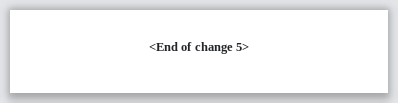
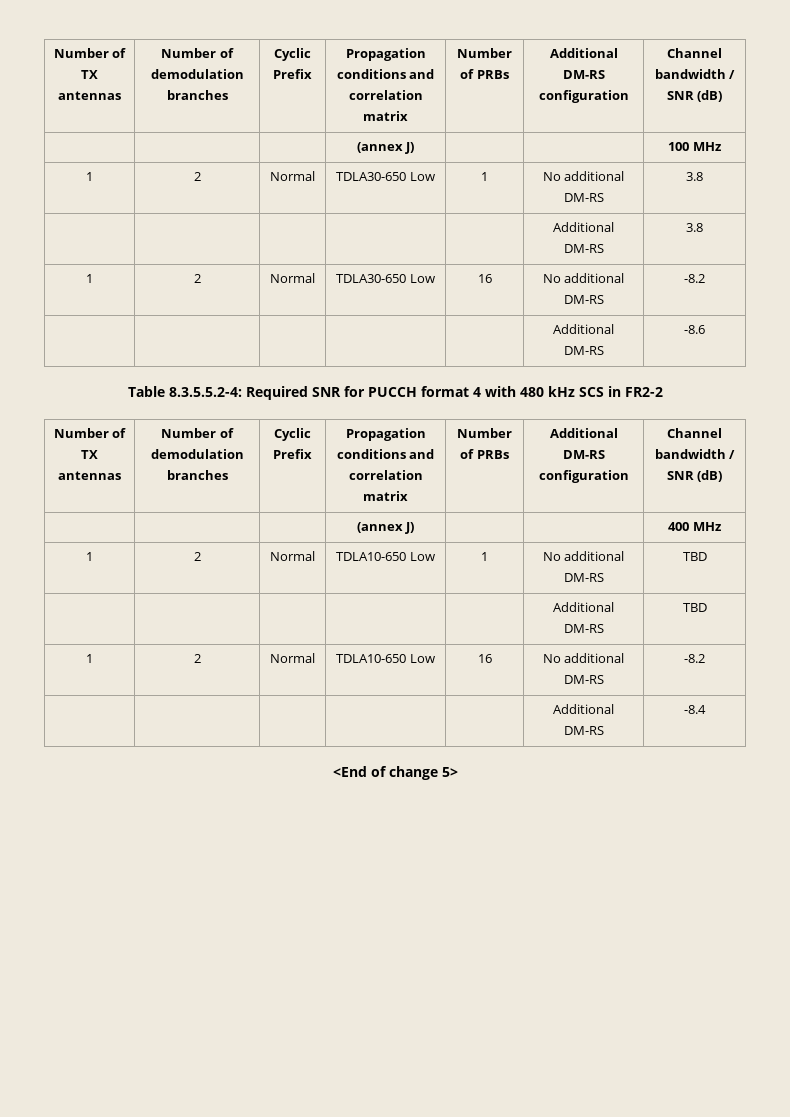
(148, 46) none -> [53,48,127,58] [81,70,98,79] [58,91,121,100] [161,48,234,58] [150,69,244,79] [166,90,228,100] [274,48,311,61] [273,69,312,79] [345,48,426,61] [336,69,435,79] [348,90,423,100] [363,111,408,121] [457,48,512,58] [460,69,509,79] [549,48,618,58] [562,70,605,79] [538,90,629,103] [667,48,722,58] [654,69,736,79] [666,90,723,102] [356,142,415,154] [668,142,721,151] [86,172,93,181] [193,172,201,181] [270,171,315,181] [336,172,435,181] [481,172,488,181] [542,171,625,181] [563,193,604,202] [686,172,703,181] [553,222,614,232] [563,244,604,253] [686,223,703,232] [86,274,93,283] [193,274,201,283] [270,273,315,283] [336,274,435,283] [477,274,492,283] [542,273,625,283] [563,295,604,304] [684,274,705,283] [553,324,614,334] [563,346,604,355] [684,325,705,334] [127,386,663,400] [53,428,127,438] [81,450,98,459] [58,471,121,480] [161,428,234,438] [150,449,244,459] [166,470,228,480] [274,428,311,441] [273,449,312,459] [345,428,426,441] [336,449,435,459] [348,470,423,480] [363,491,408,501] [457,428,512,438] [460,449,509,459] [549,428,618,438] [562,450,605,459] [538,470,629,483] [667,428,722,438] [654,449,736,459] [666,470,723,482] [356,522,415,534] [668,522,721,531] [86,552,93,561] [193,552,201,561] [270,551,315,561] [336,552,435,561] [481,552,488,561] [542,551,625,561] [563,573,604,582] [682,552,707,561] [553,602,614,612] [563,624,604,633] [682,603,707,612] [86,654,93,663] [193,654,201,663] [270,653,315,663] [336,654,435,663] [477,654,492,663] [542,653,625,663] [563,675,604,684] [684,654,705,663] [553,704,614,714] [563,726,604,735] [684,705,706,714] Number of TX antennas | Number of demodulation branches | Cyclic Prefix | Propagation conditions and correlation matrix | Number of PRBs | Additional DM-RS configuration | Channel bandwidth / SNR (dB) // | | | (annex J) | | | 100 MHz // 1 | 2 | Normal | TDLA30-650 Low | 1 | No additional DM-RS | 3.8 // | | | | | Additional DM-RS | 3.8 // 1 | 2 | Normal | TDLA30-650 Low | 16 | No additional DM-RS | -8.2 // | | | | | Additional DM-RS | -8.6 // Table 8.3.5.5.2-4: Required SNR for PUCCH format 4 with 480 kHz SCS in FR2-2 // Number of TX antennas | Number of demodulation branches | Cyclic Prefix | Propagation conditions and correlation matrix | Number of PRBs | Additional DM-RS configuration | Channel bandwidth / SNR (dB) // | | | (annex J) | | | 400 MHz // 1 | 2 | Normal | TDLA10-650 Low | 1 | No additional DM-RS | TBD // | | | | | Additional DM-RS | TBD // 1 | 2 | Normal | TDLA10-650 Low | 16 | No additional DM-RS | -8.2 // | | | | | Additional DM-RS | -8.4 //

